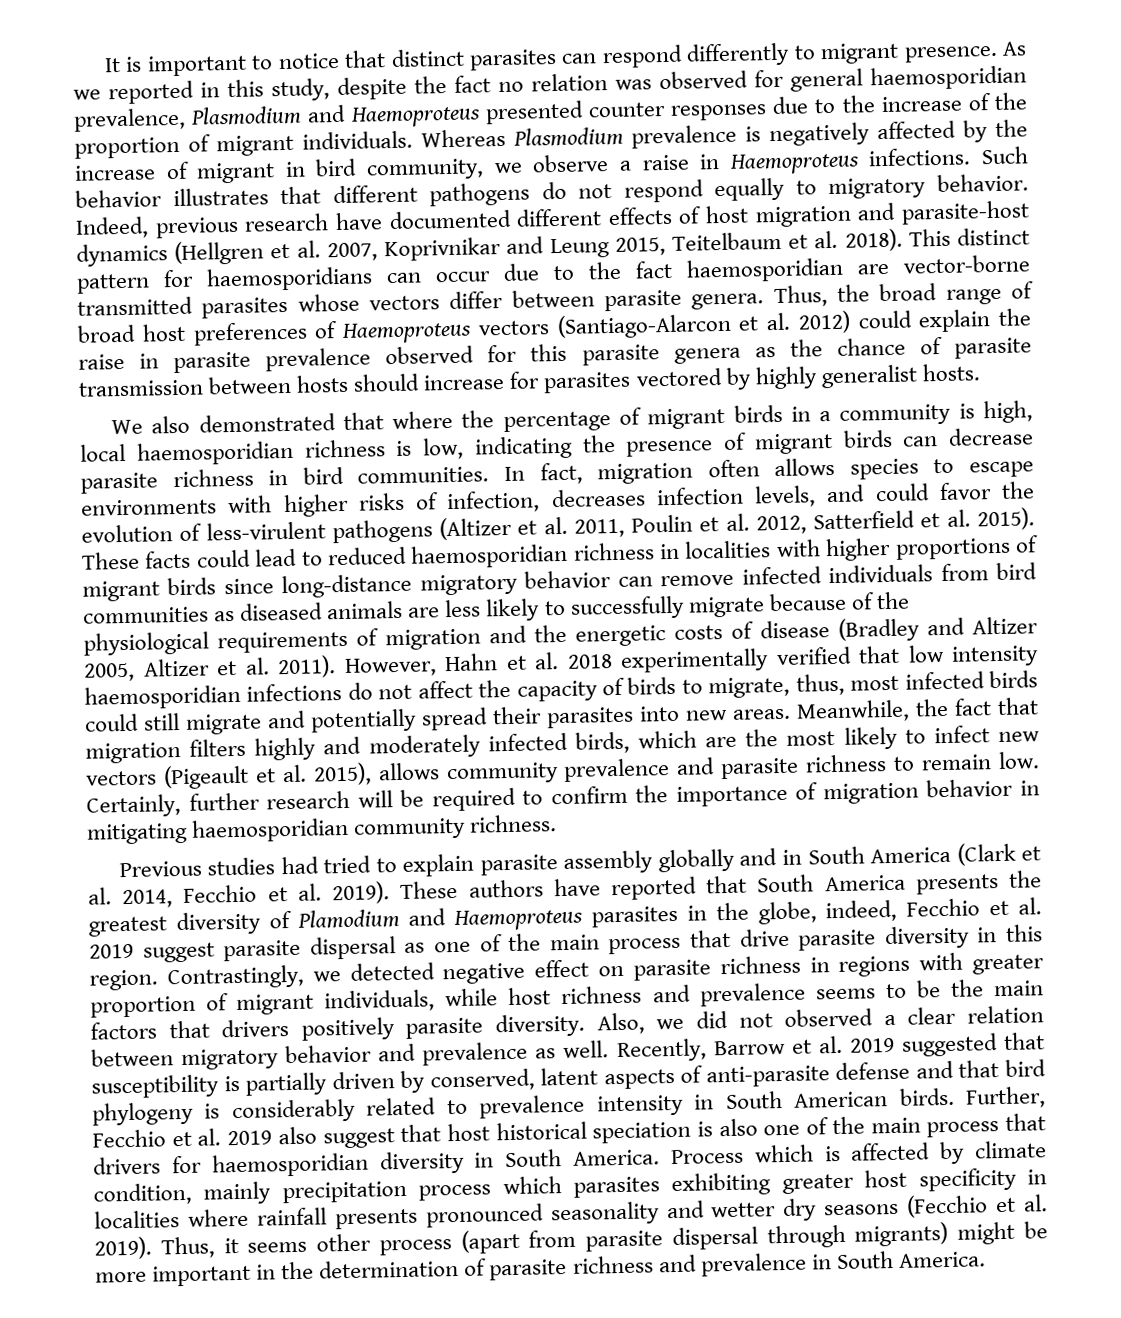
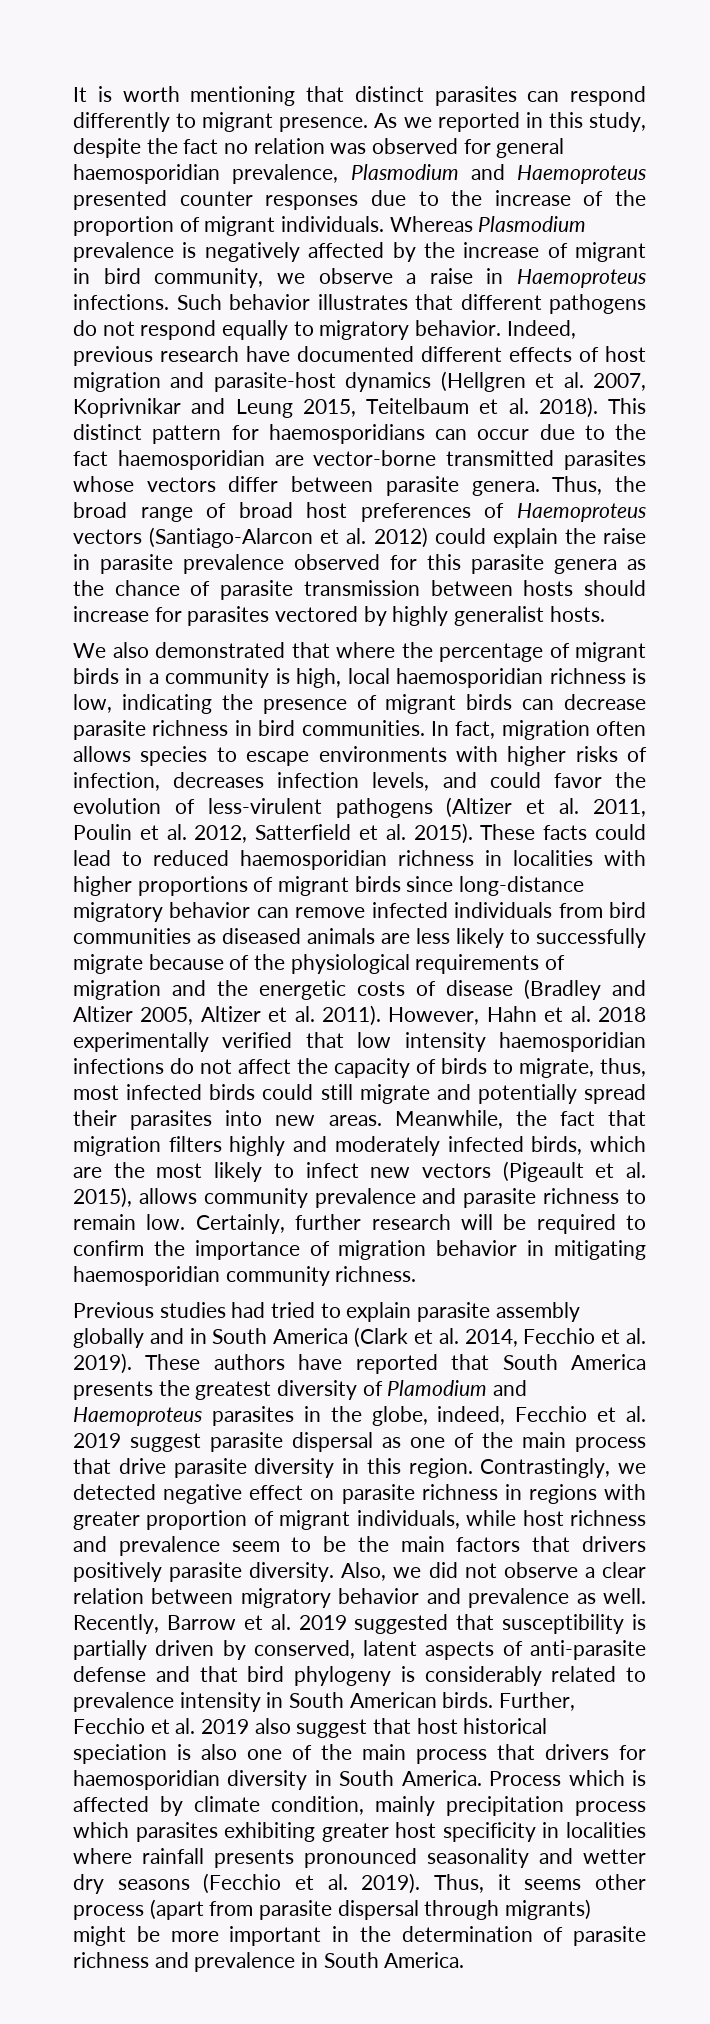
[146,52,340,77] important to notice -> [122,86,296,106] worth mentioning
[815,988,876,1000] seems -> [231,1541,280,1552] seem
[784,1008,874,1027] observed -> [503,1562,578,1578] observe

